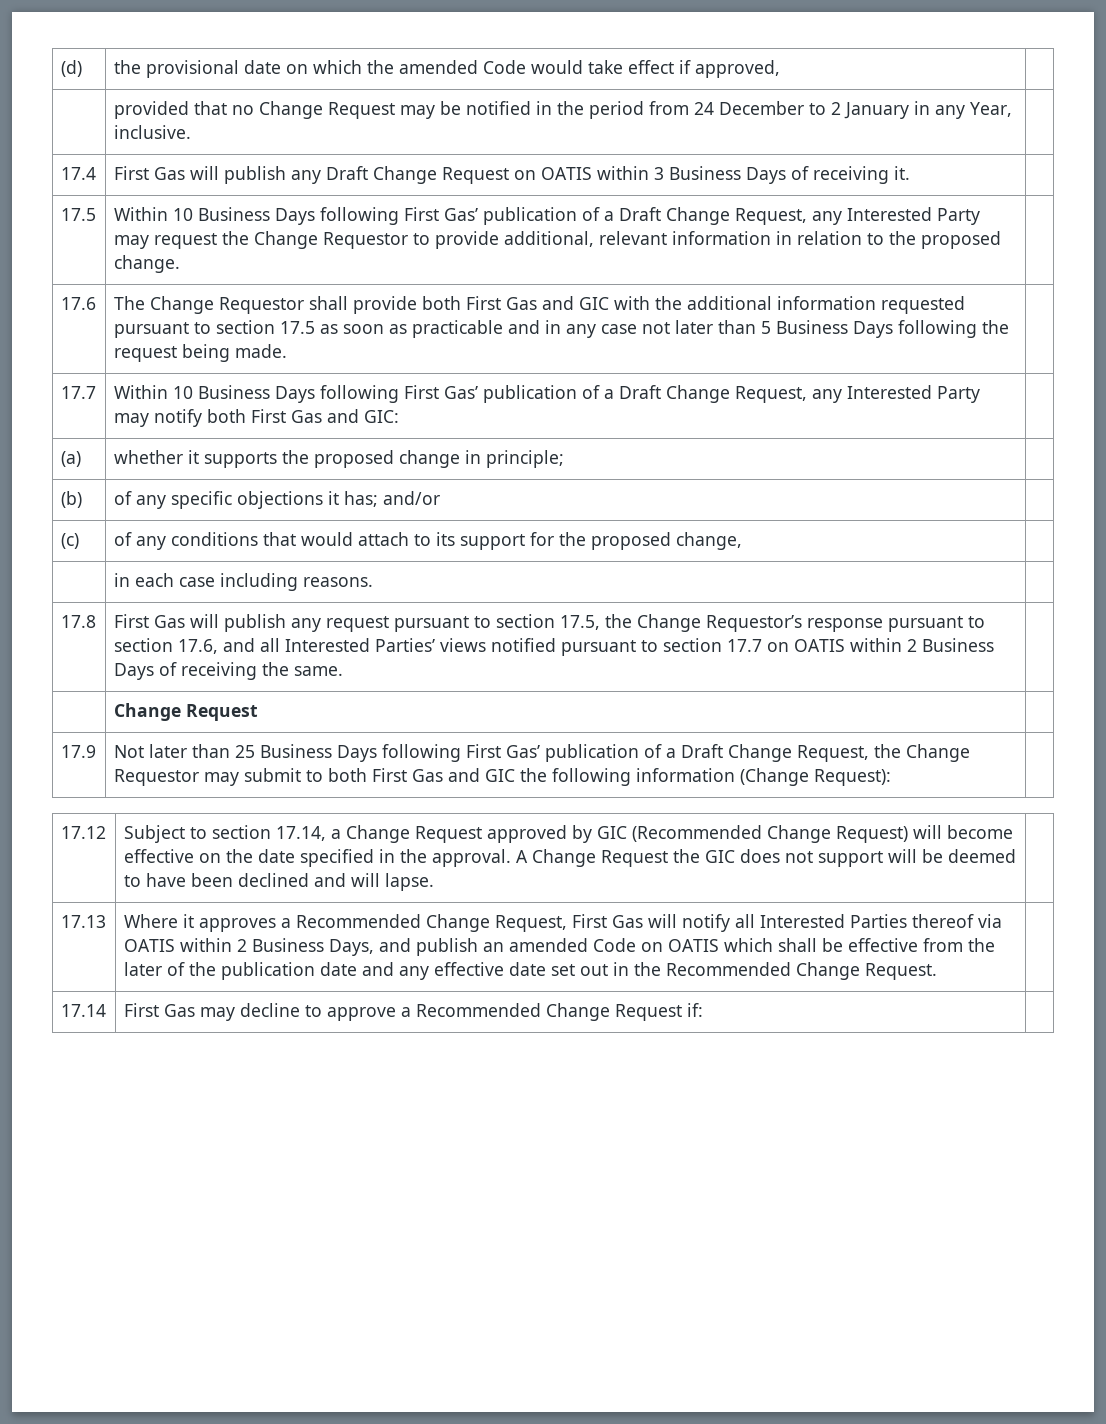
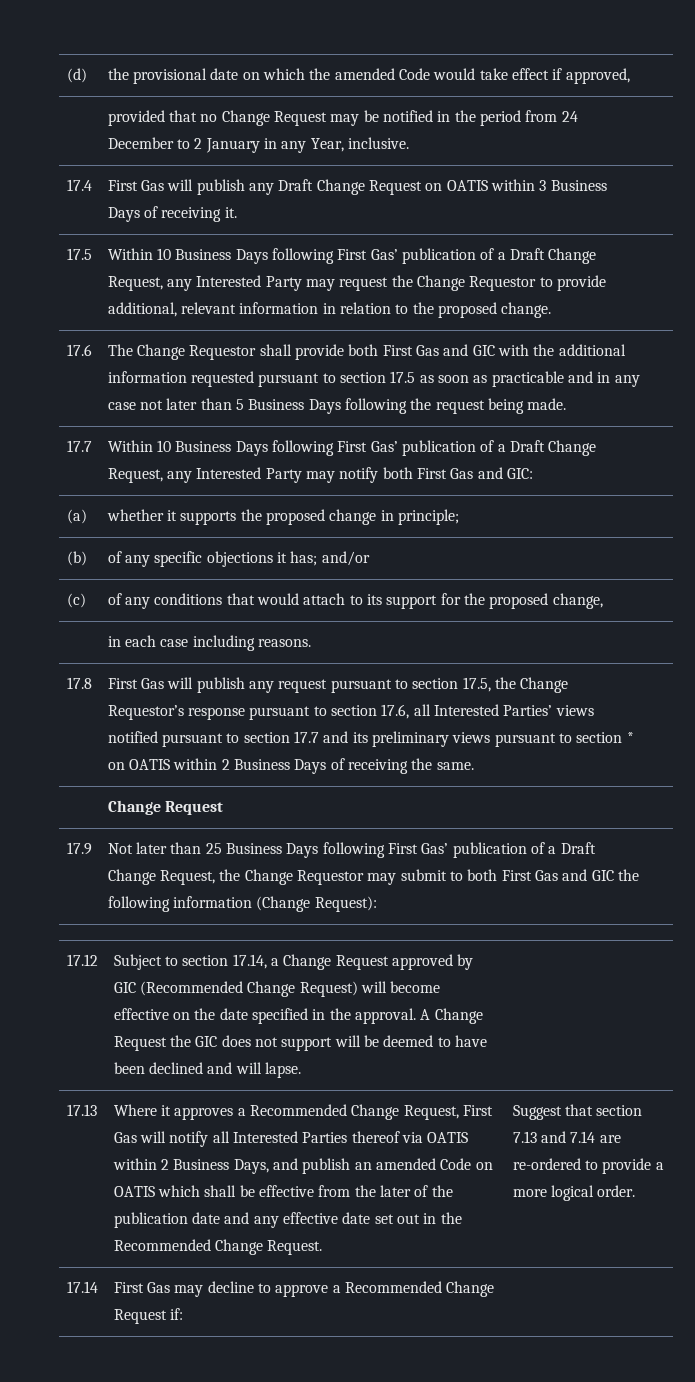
[222,638,255,652] and -> (410, 711) none
(762, 645) none -> [323,731,634,747] and its preliminary views pursuant to section *
(937, 971) none -> [512,1104,643,1120] [512,1131,621,1143] [512,1158,664,1174] [512,1185,636,1201] Suggest that section 7.13 and 7.14 are re-ordered to provide a more logical order.

